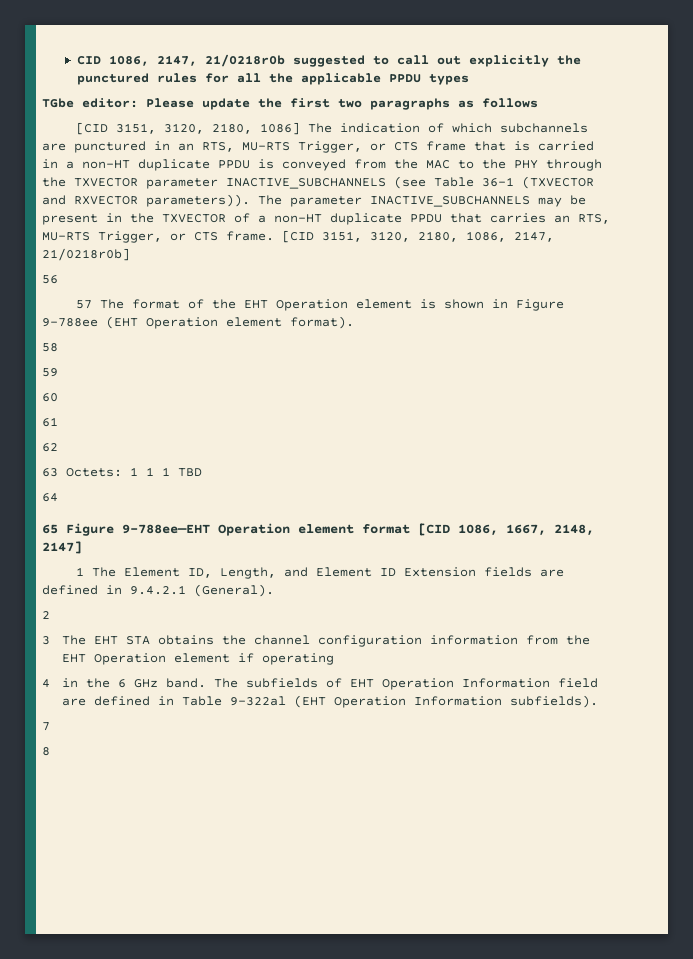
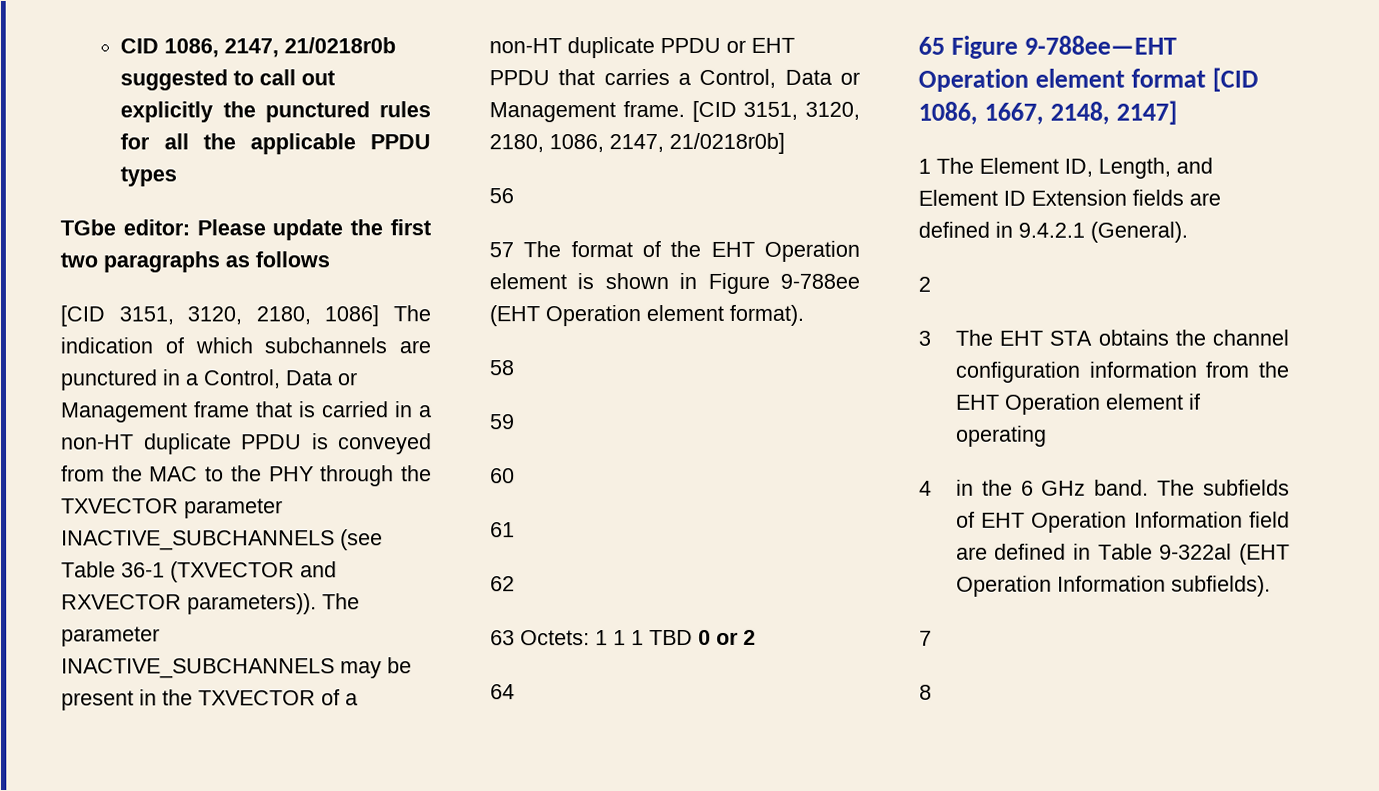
[178,141,418,153] an RTS, MU-RTS Trigger, or CTS -> [185,369,357,389] [61,402,188,423] a Control, Data or Management
[450,213,610,224] [42,231,218,243] that carries an RTS, MU-RTS Trigger, or CTS -> [726,37,795,53] [489,68,860,88] [489,102,616,123] or EHT PPDU that carries a Control, Data or Management
(202, 472) none -> [698,629,756,645] 0 or 2

